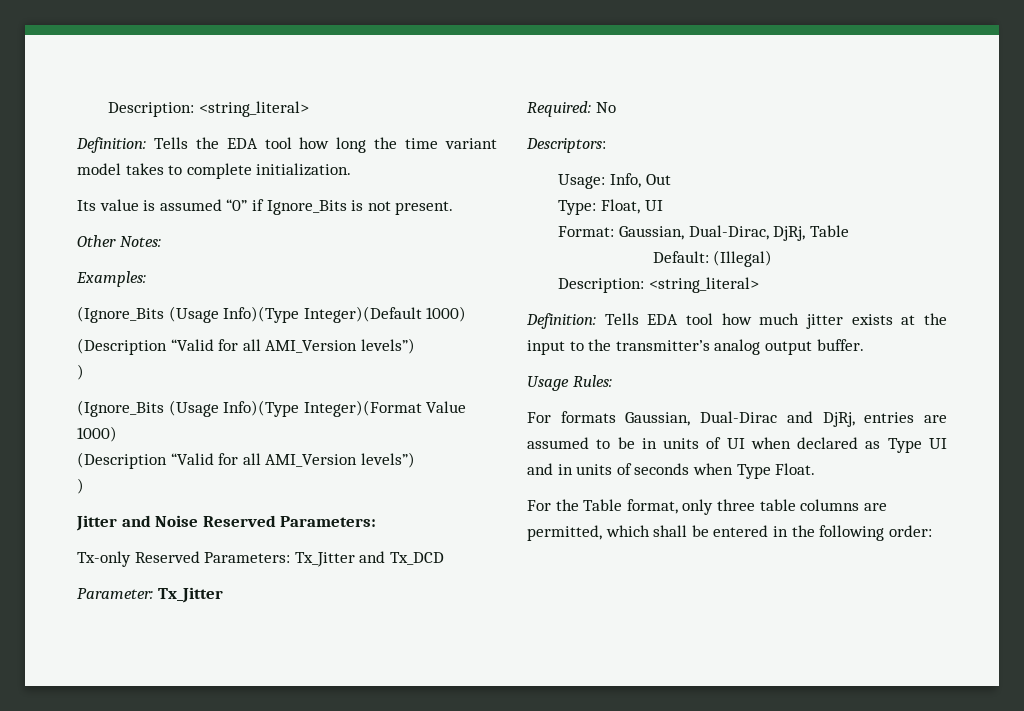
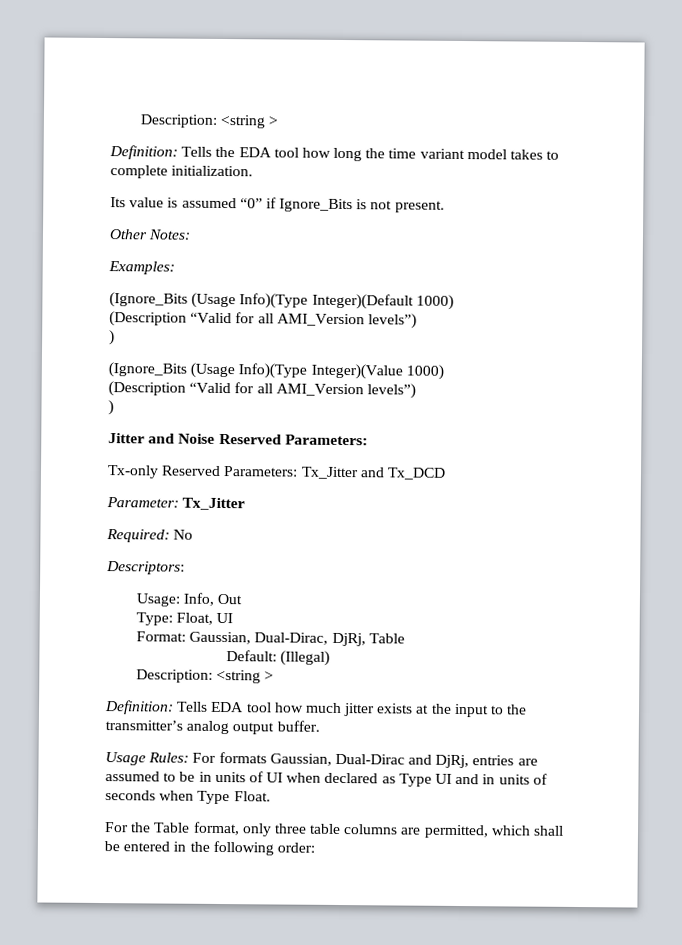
[108,101,310,117] Description: <string_literal> -> [140,114,279,129] Description: <string >
[303,400,467,417] Integer)(Format Value -> [310,363,403,380] Integer)(Value
[649,277,760,293] <string_literal> -> [216,669,275,684] <string >
(612, 381) // -> (190, 757) none

